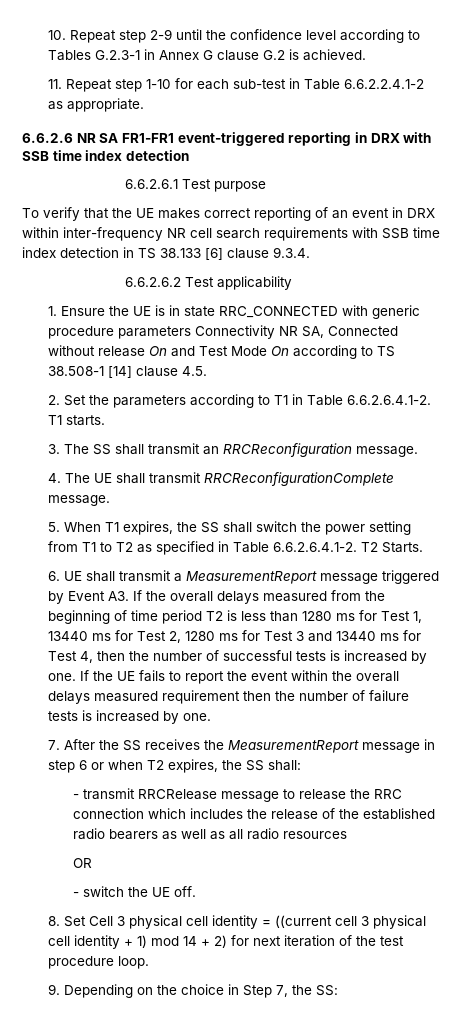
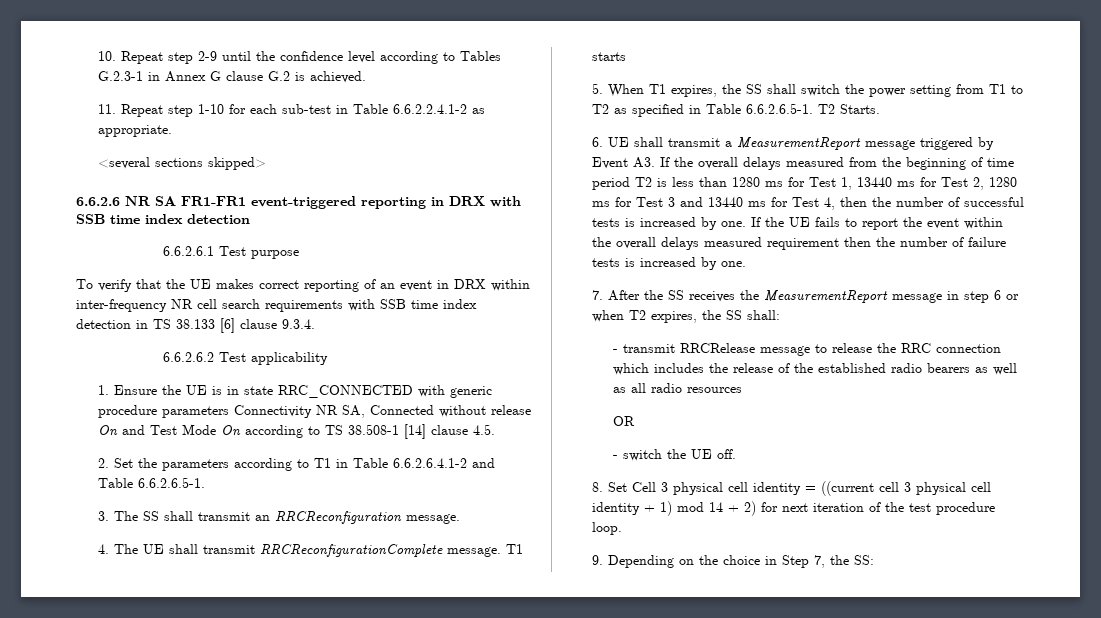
(144, 105) none -> [97,157,266,170] // <several sections skipped>
[346,395,431,405] [47,415,105,426] 6.6.2.6.4.1-2. T1 starts. -> [392,458,495,468] [97,477,205,488] 6.6.2.6.4.1-2 and Table 6.6.2.6.5-1.
(110, 500) none -> [505,544,523,554] [591,52,626,61] T1 starts
[272,542,357,552] 6.6.2.6.4.1-2. -> [745,103,813,114] 6.6.2.6.5-1.

